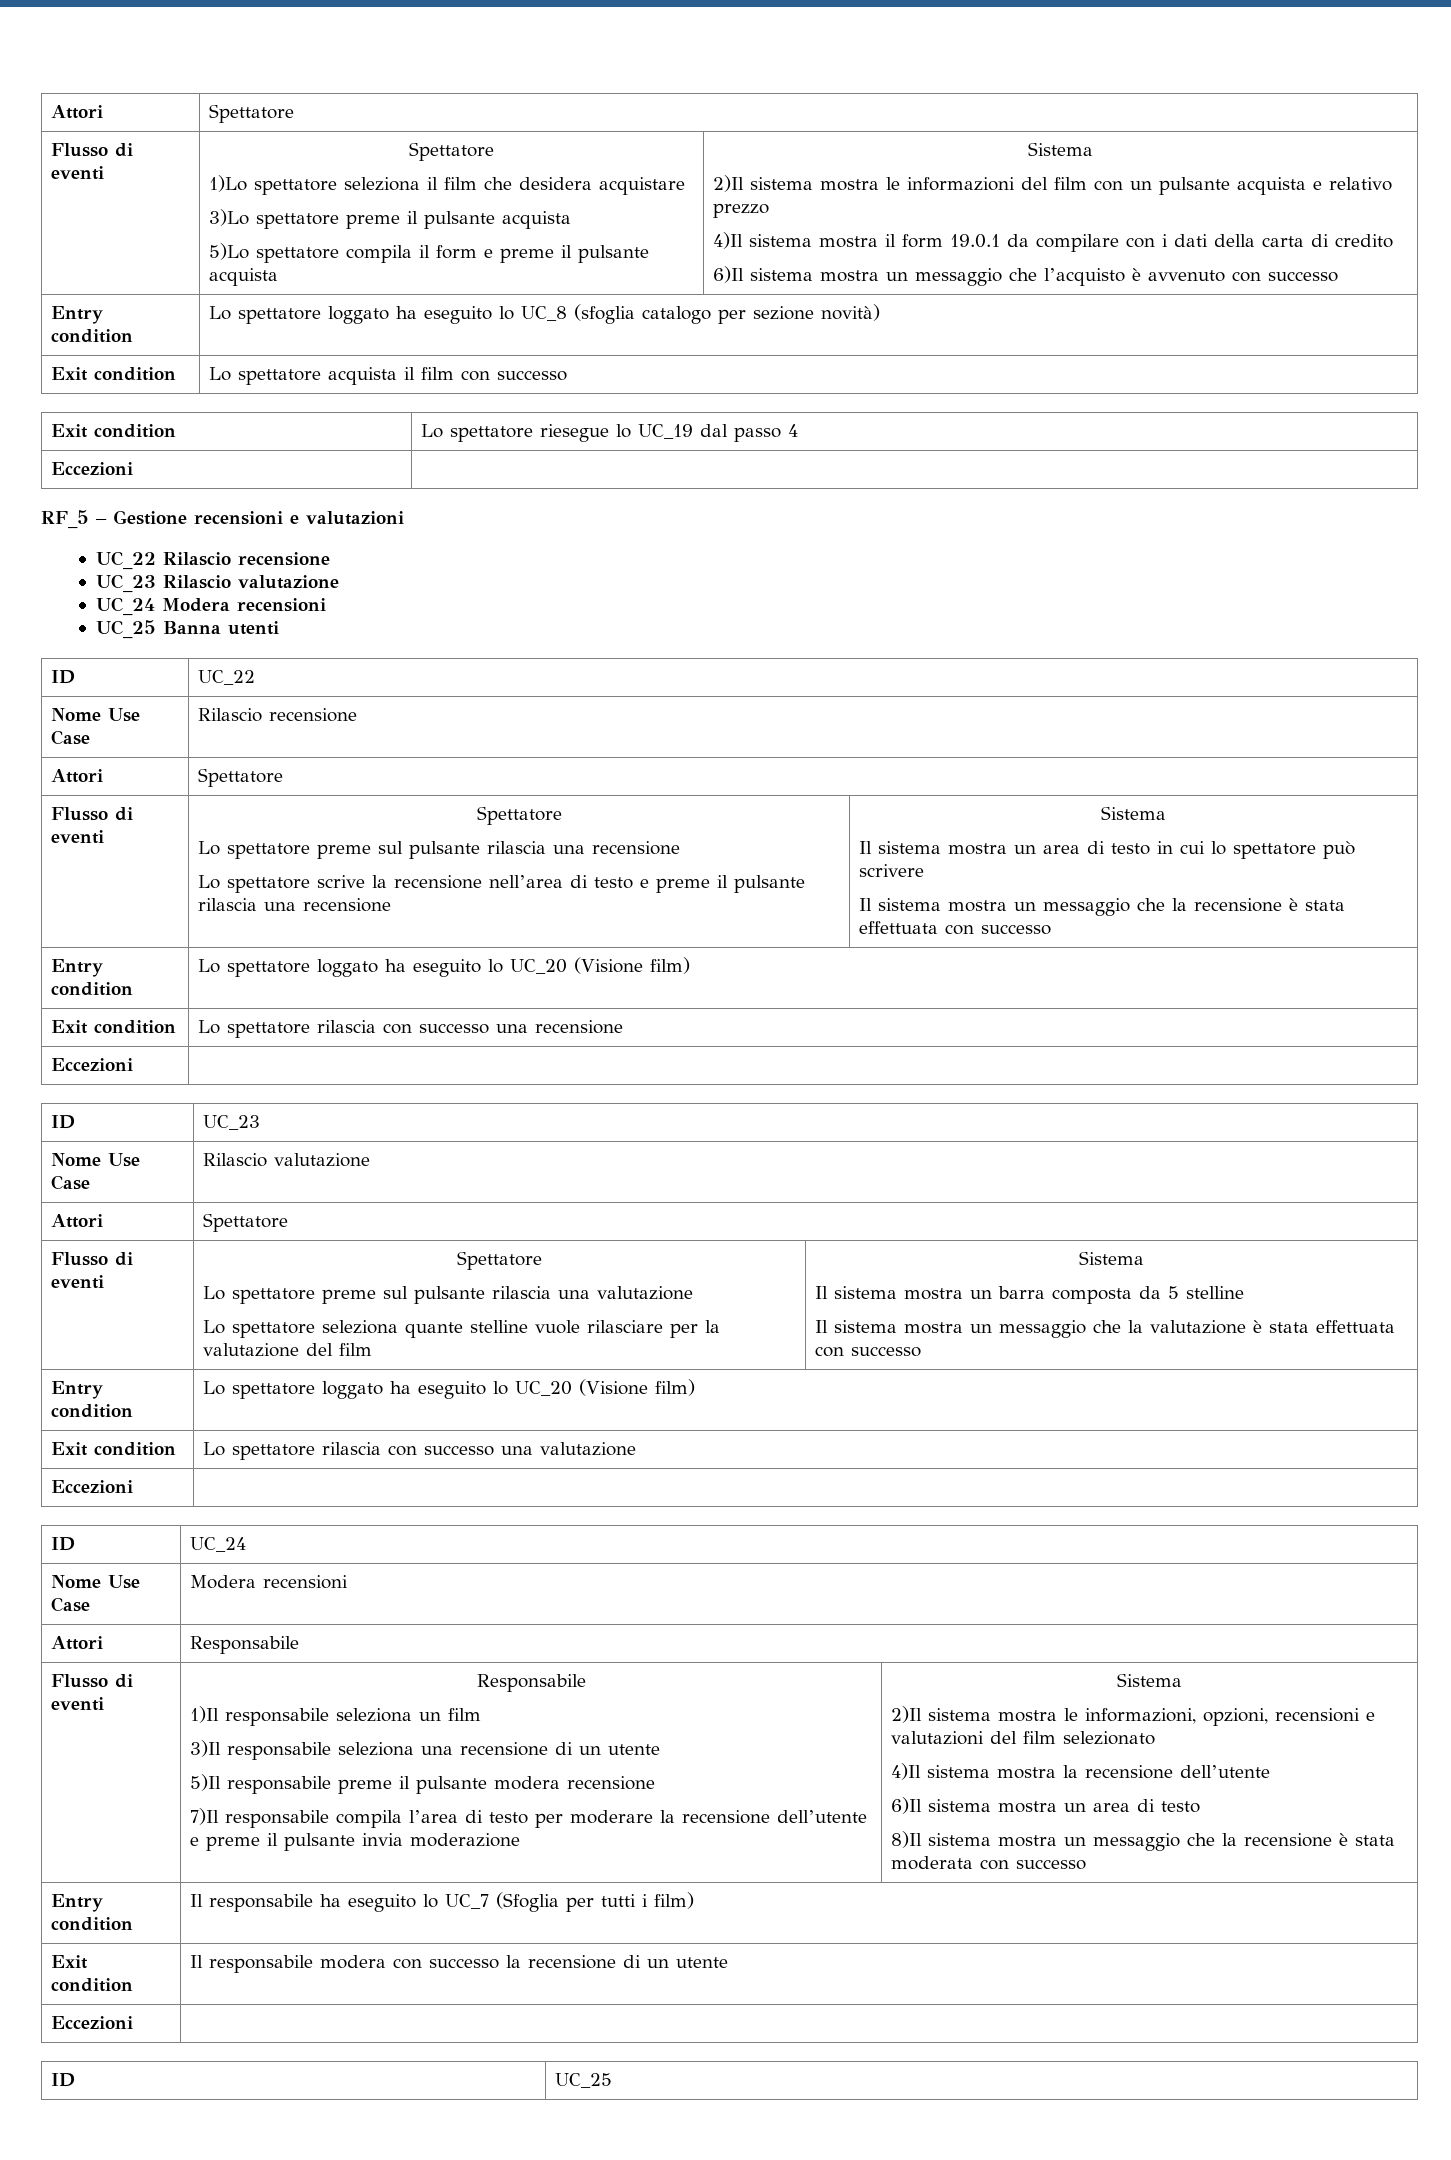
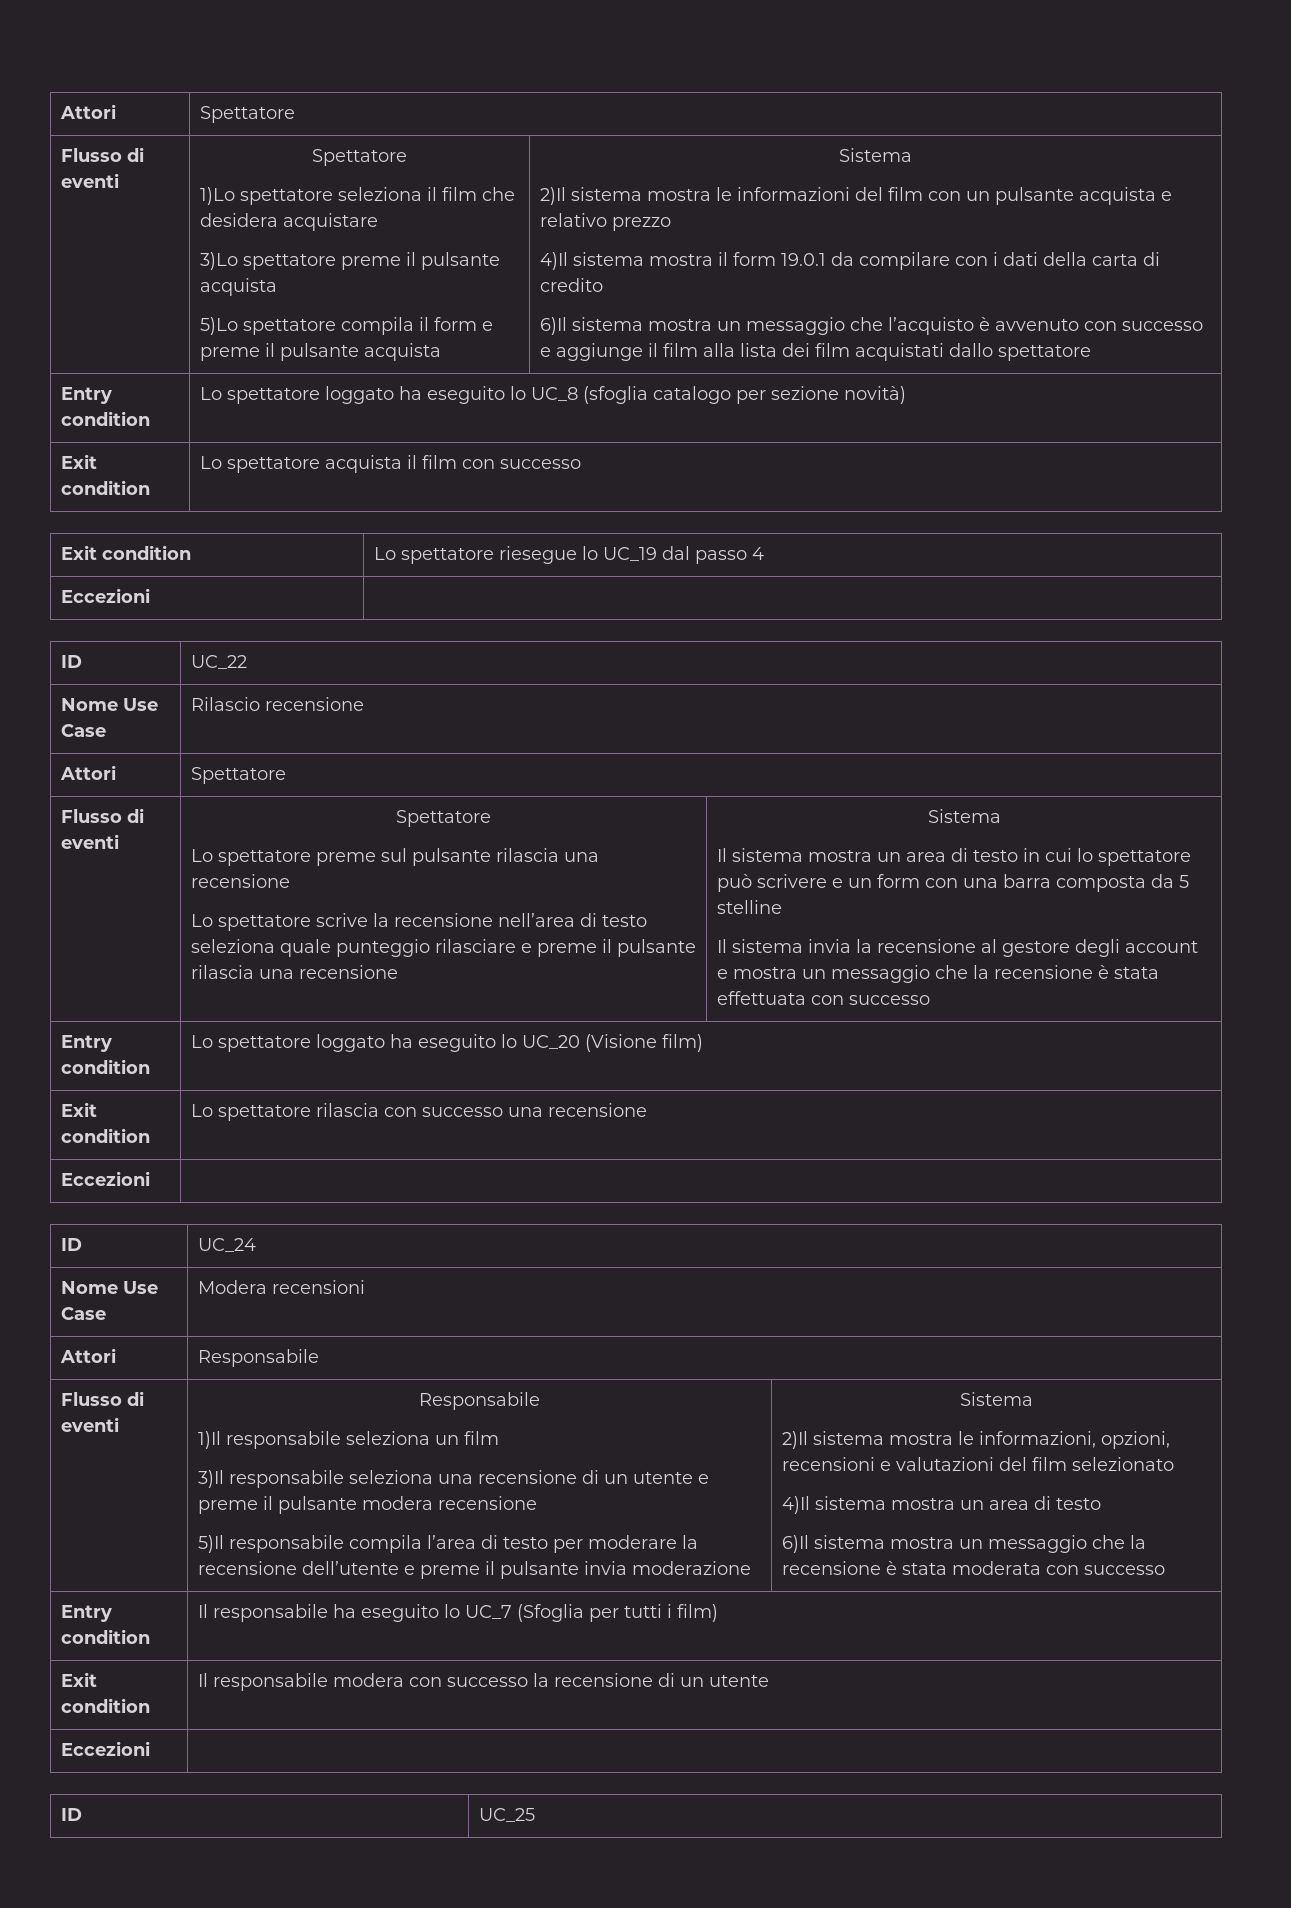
(1339, 276) none -> [539,343,1091,361] e aggiunge il film alla lista dei film acquistati dallo spettatore
[41,510,404,529] [96,551,331,570] [96,574,340,593] [96,597,327,616] [96,620,280,639] // RF_5 – Gestione recensioni e valutazioni // UC_22 Rilascio recensione // UC_23 Rilascio valutazione // UC_24 Modera recensioni // UC_25 Banna utenti -> (150, 595) none
(634, 883) none -> [190,939,516,957] seleziona quale punteggio rilasciare
[859,898,942,911] // Il sistema -> [831,874,1189,892] [716,900,782,914] [716,939,1198,957] [716,969,728,979] e un form con una barra composta da 5 stelline // Il sistema invia la recensione al gestore degli account e
[51,1115,76,1129] [203,1115,261,1130] [51,1153,141,1167] [51,1175,91,1190] [203,1153,371,1167] [51,1214,104,1228] [203,1213,289,1232] [51,1252,134,1266] [51,1275,105,1289] [457,1251,542,1270] [203,1286,694,1304] [203,1320,721,1338] [203,1343,373,1357] [1079,1251,1144,1265] [815,1286,1245,1304] [815,1320,1396,1338] [815,1346,922,1357] [51,1381,104,1399] [51,1404,134,1418] [203,1379,696,1399] [51,1442,177,1456] [203,1442,637,1460] [51,1480,134,1493] // ID | UC_23 // Nome Use Case | Rilascio valutazione // Attori | Spettatore // Flusso di eventi | Spettatore // Lo spettatore preme sul pulsante rilascia una valutazione // Lo spettatore seleziona quante stelline vuole rilasciare per la valutazione del film | Sistema // Il sistema mostra un barra composta da 5 stelline // Il sistema mostra un messaggio che la valutazione è stata effettuata con successo // Entry condition | Lo spettatore loggato ha eseguito lo UC_20 (Visione film) // Exit condition | Lo spettatore rilascia con successo una valutazione // Eccezioni | -> (150, 1178) none
[190,1774,332,1794] // 5)Il responsabile -> [697,1474,709,1484] e
[190,1808,220,1825] 7)Il -> [197,1535,224,1553] 5)Il
[1063,1765,1271,1779] [891,1797,1058,1814] la recensione dell’utente // 6)Il sistema mostra -> (955, 1503) none
[891,1831,923,1848] 8)Il -> [781,1535,809,1553] 6)Il

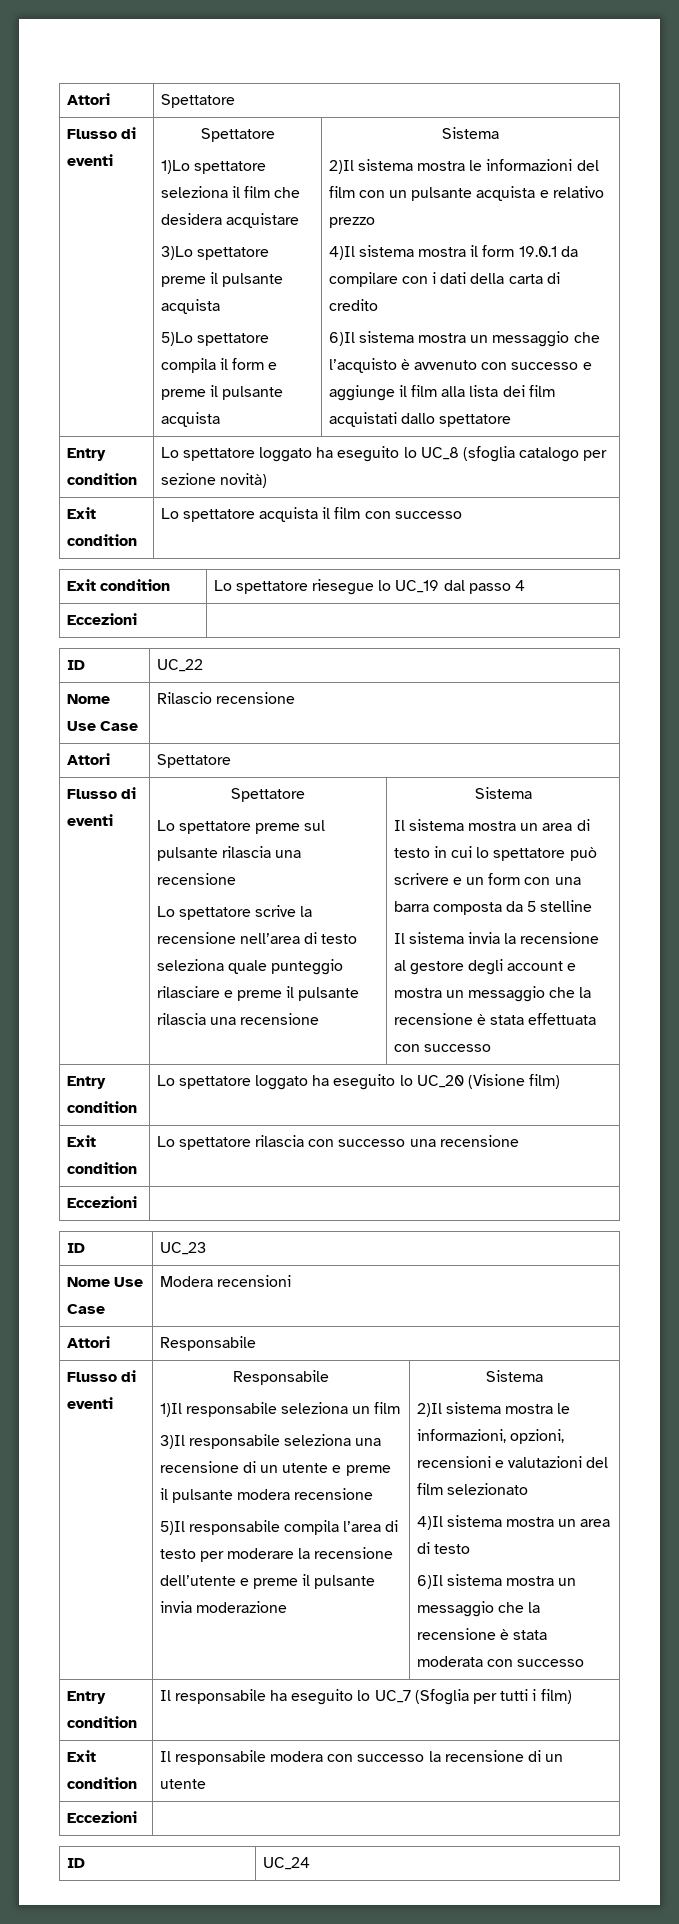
[197,1238,256,1252] UC_24 -> [159,1242,206,1255] UC_23
[478,1808,535,1822] UC_25 -> [262,1857,310,1870] UC_24

